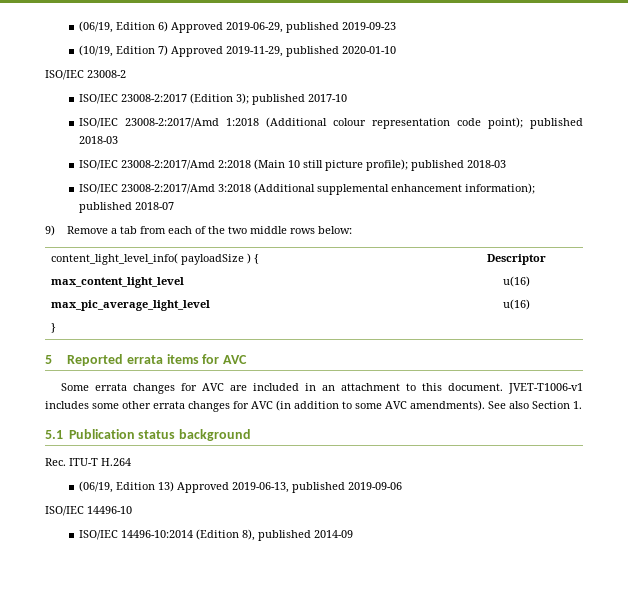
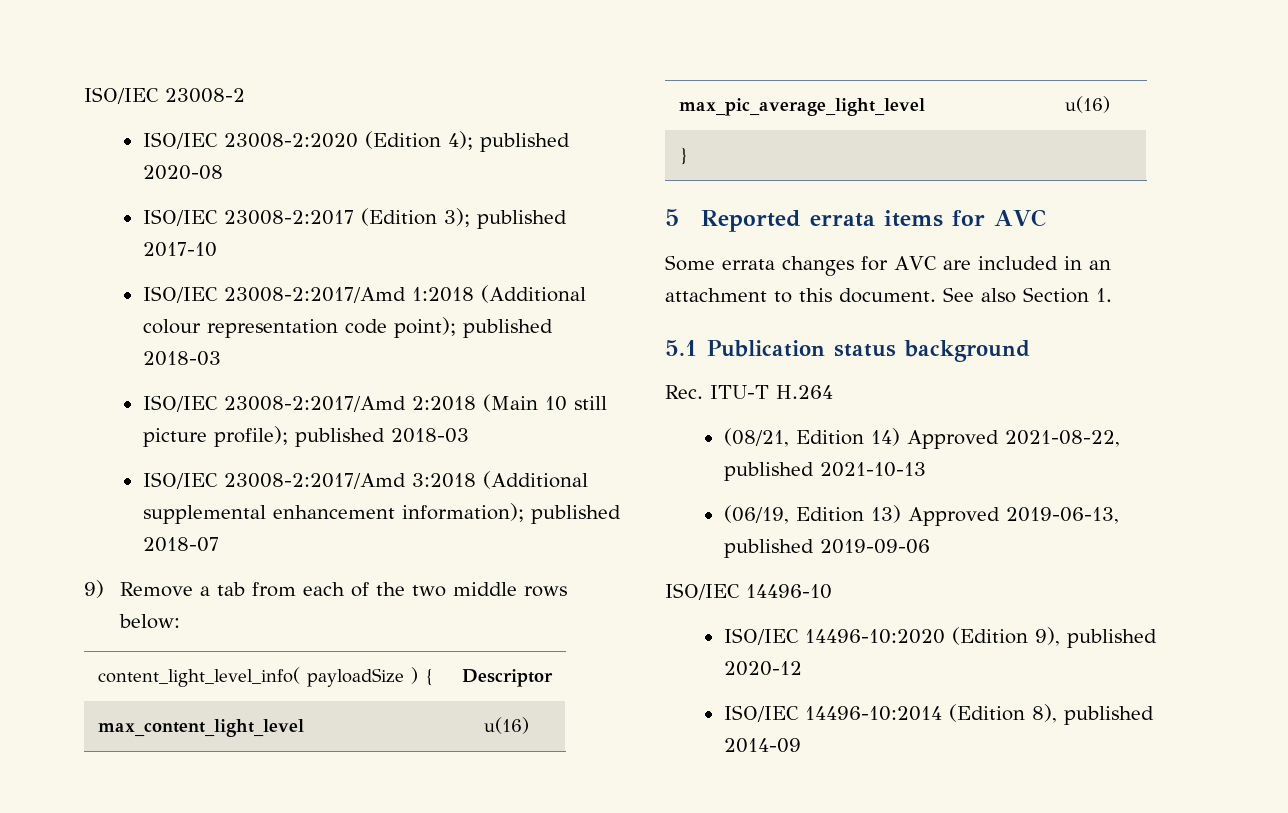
[79,21,397,33] [79,45,397,57] [45,70,126,80] (06/19, Edition 6) Approved 2019-06-29, published 2019-09-23 // (10/19, Edition 7) Approved 2019-11-29, published 2020-01-10 // ISO/IEC 23008-2 -> [84,87,245,104] [142,131,570,152] [142,165,223,180] ISO/IEC 23008-2 // ISO/IEC 23008-2:2020 (Edition 4); published 2020-08
[508,383,584,394] [45,400,485,412] JVET-T1006-v1 includes some other errata changes for AVC (in addition to some AVC amendments). -> (936, 295) none
(131, 462) none -> [723,428,1120,449] [723,462,926,481] // (08/21, Edition 14) Approved 2021-08-22, published 2021-10-13
(132, 510) none -> [723,627,1157,648] [723,661,802,676] // ISO/IEC 14496-10:2020 (Edition 9), published 2020-12

